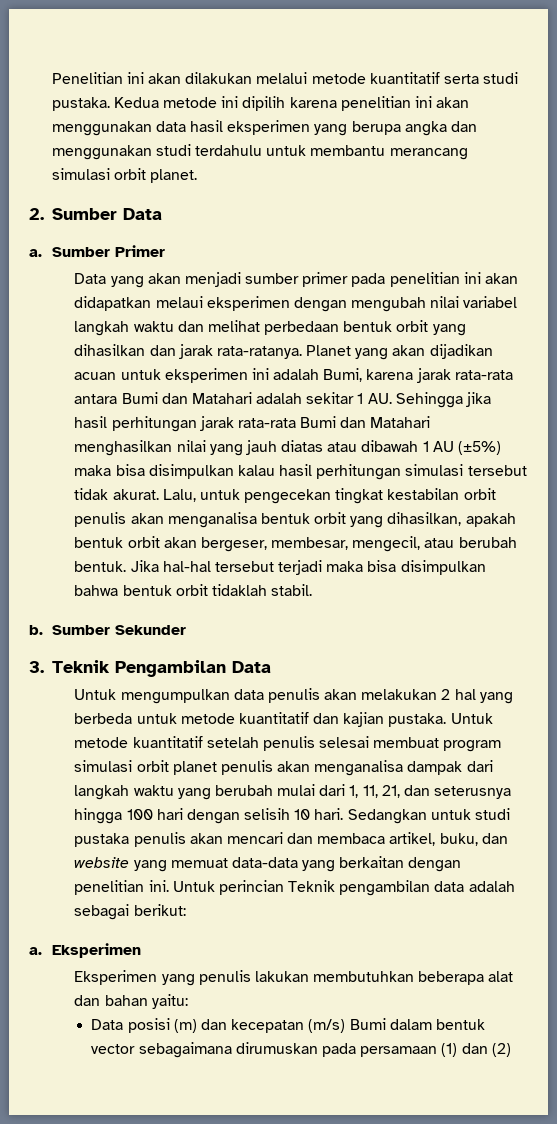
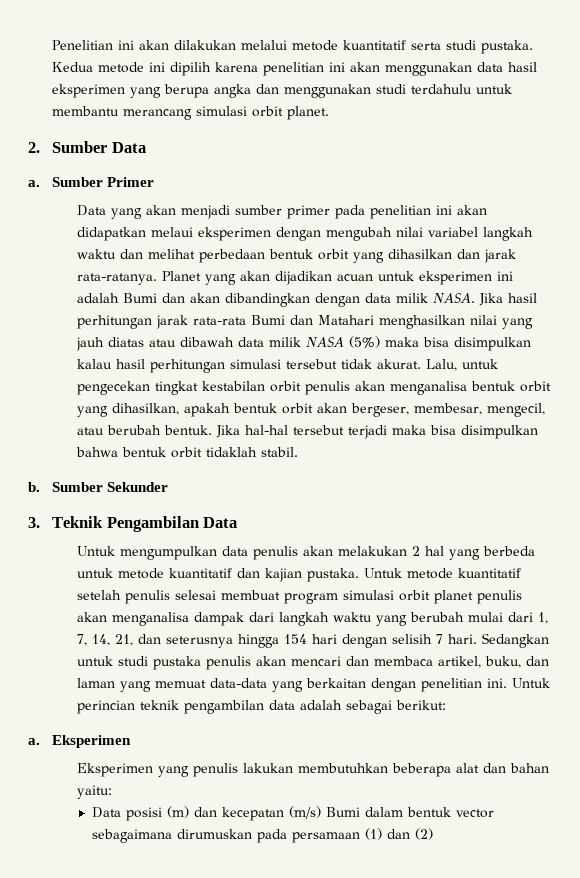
[323,368,513,383] [74,392,492,408] Bumi, karena jarak rata-rata antara Bumi dan Matahari adalah sekitar 1 AU. Sehingga jika -> [122,293,503,307] Bumi dan akan dibandingkan dengan data milik NASA. Jika
[422,441,502,455] 1 AU (±5%) -> [237,336,380,348] data milik NASA (5%)
[362,785,378,798] 11, -> [76,634,110,646] 7, 14,
[126,809,153,820] 100 -> [283,634,307,644] 154
[294,809,311,820] 10 -> [435,634,443,644] 7
[74,857,130,868] website -> [76,678,115,688] laman
[288,880,336,892] Teknik -> [139,700,179,710] teknik

